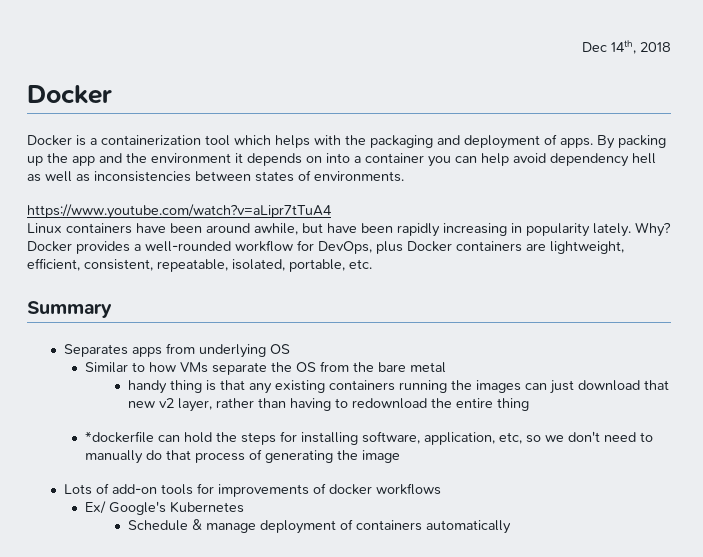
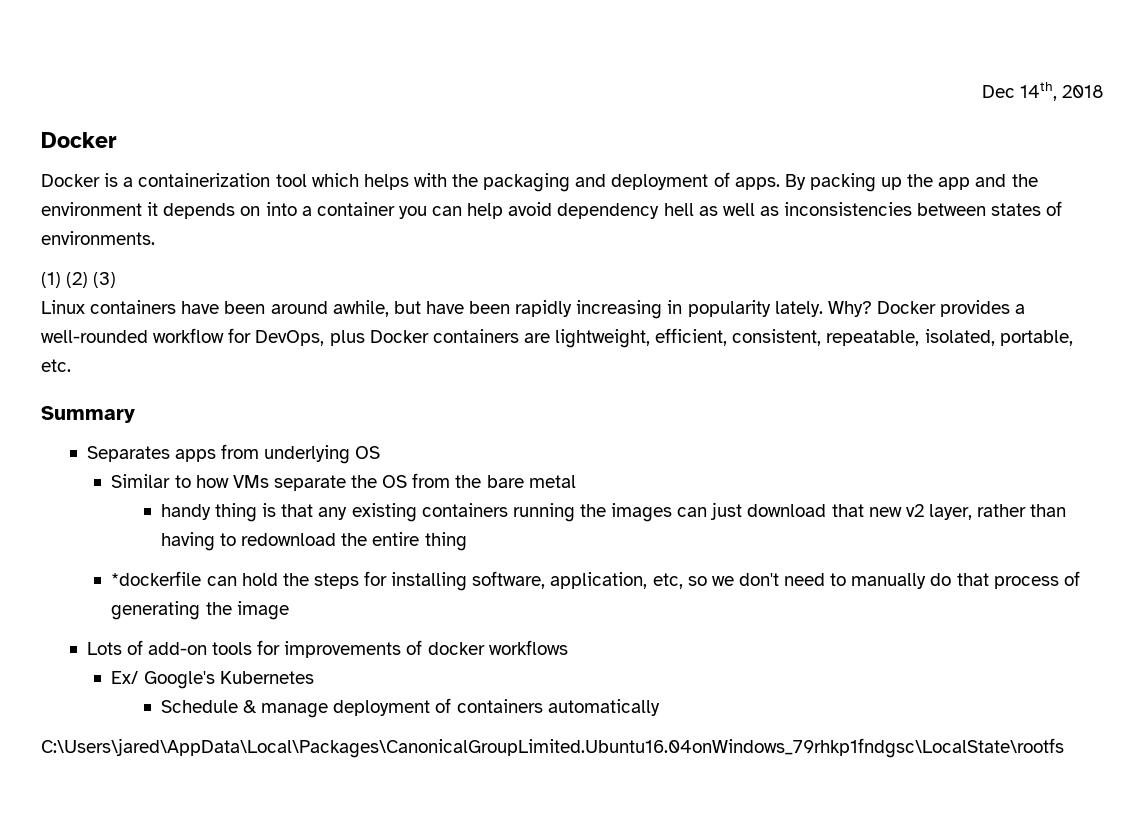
[27,204,332,219] https://www.youtube.com/watch?v=aLipr7tTuA4 -> [41,272,117,288] (1) (2) (3)
(511, 527) none -> [41,738,1064,758] // C:\Users\jared\AppData\Local\Packages\CanonicalGroupLimited.Ubuntu16.04onWindows_79rhkp1fndgsc\LocalState\rootfs

